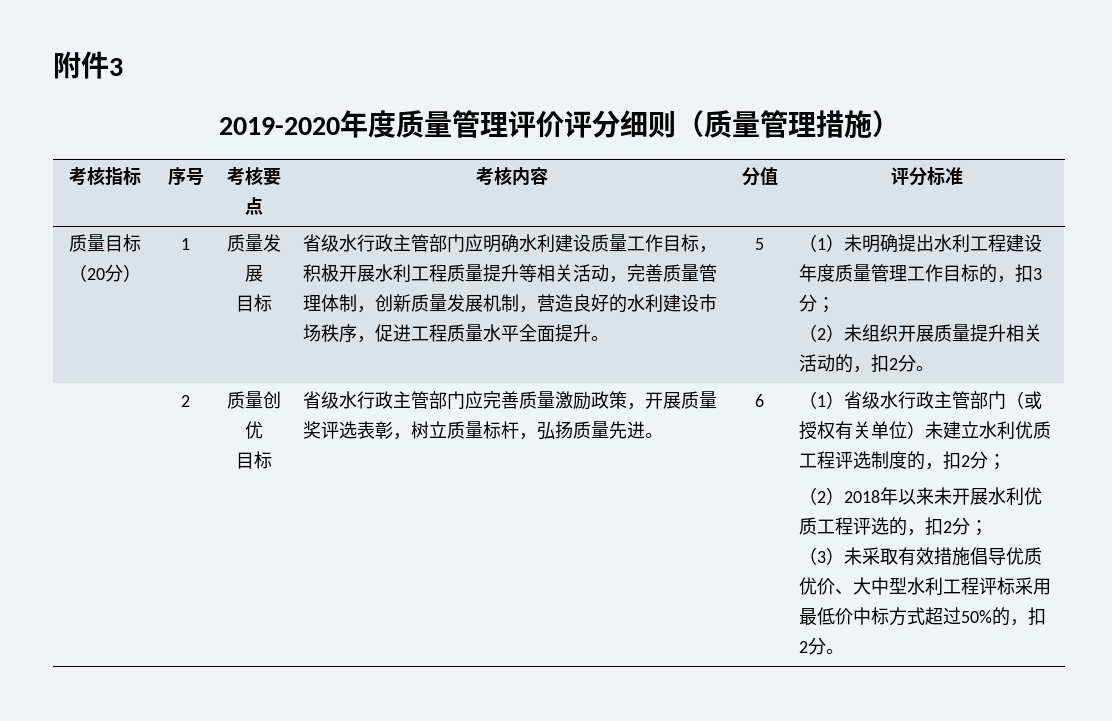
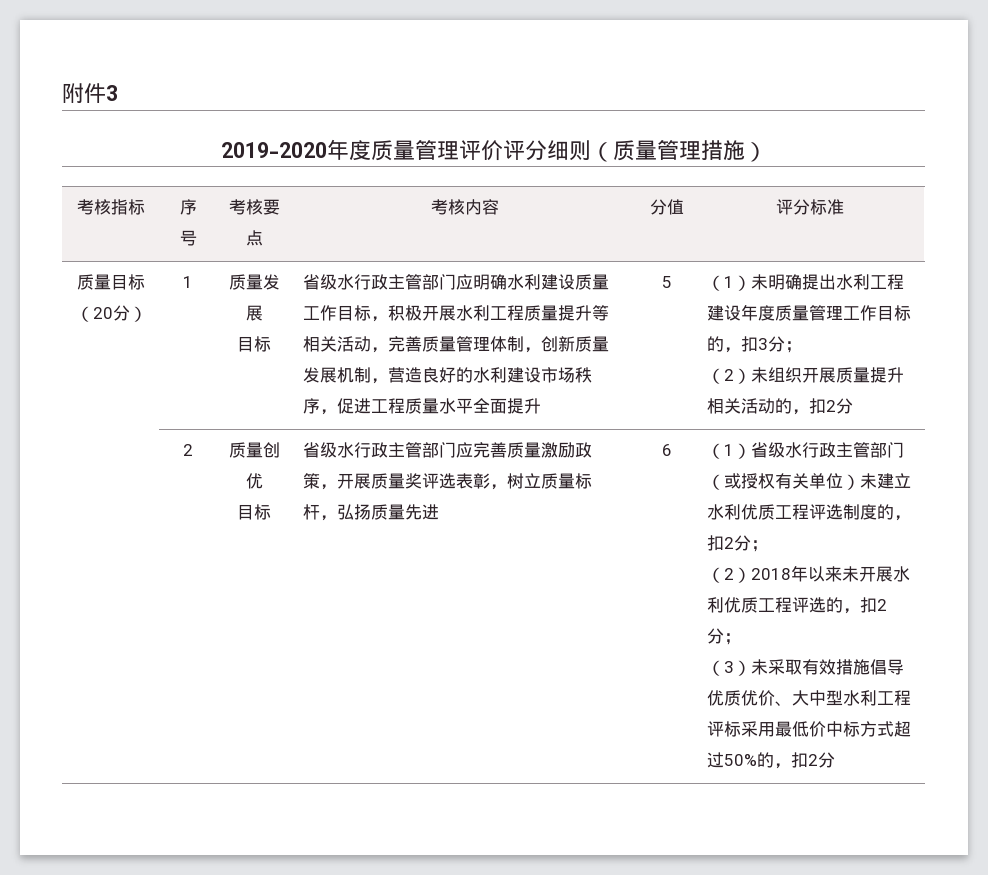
[591,336,610,341] 。 -> (542, 406) none
[916,366,935,371] 。 -> (854, 406) none
[645,433,664,438] 。 -> (440, 512) none
[826,649,845,654] 。 -> (836, 760) none

